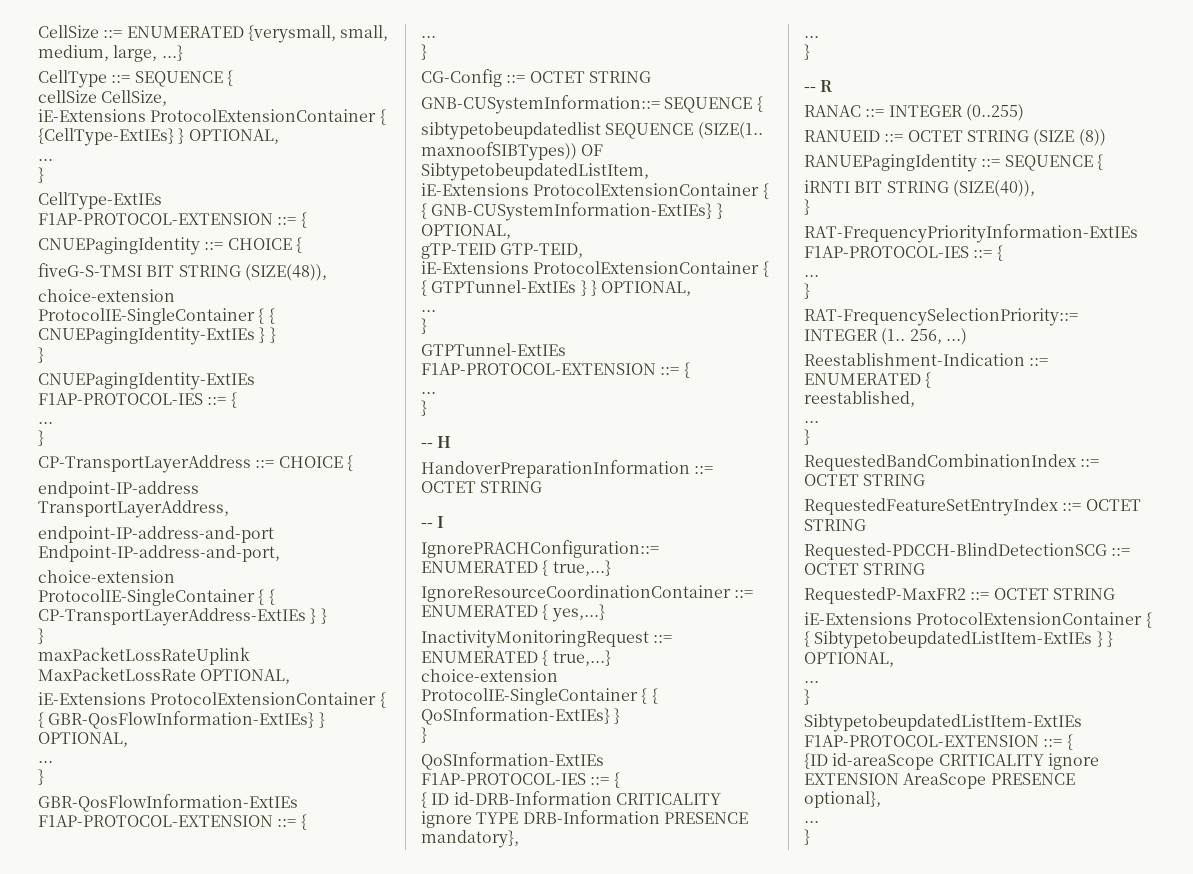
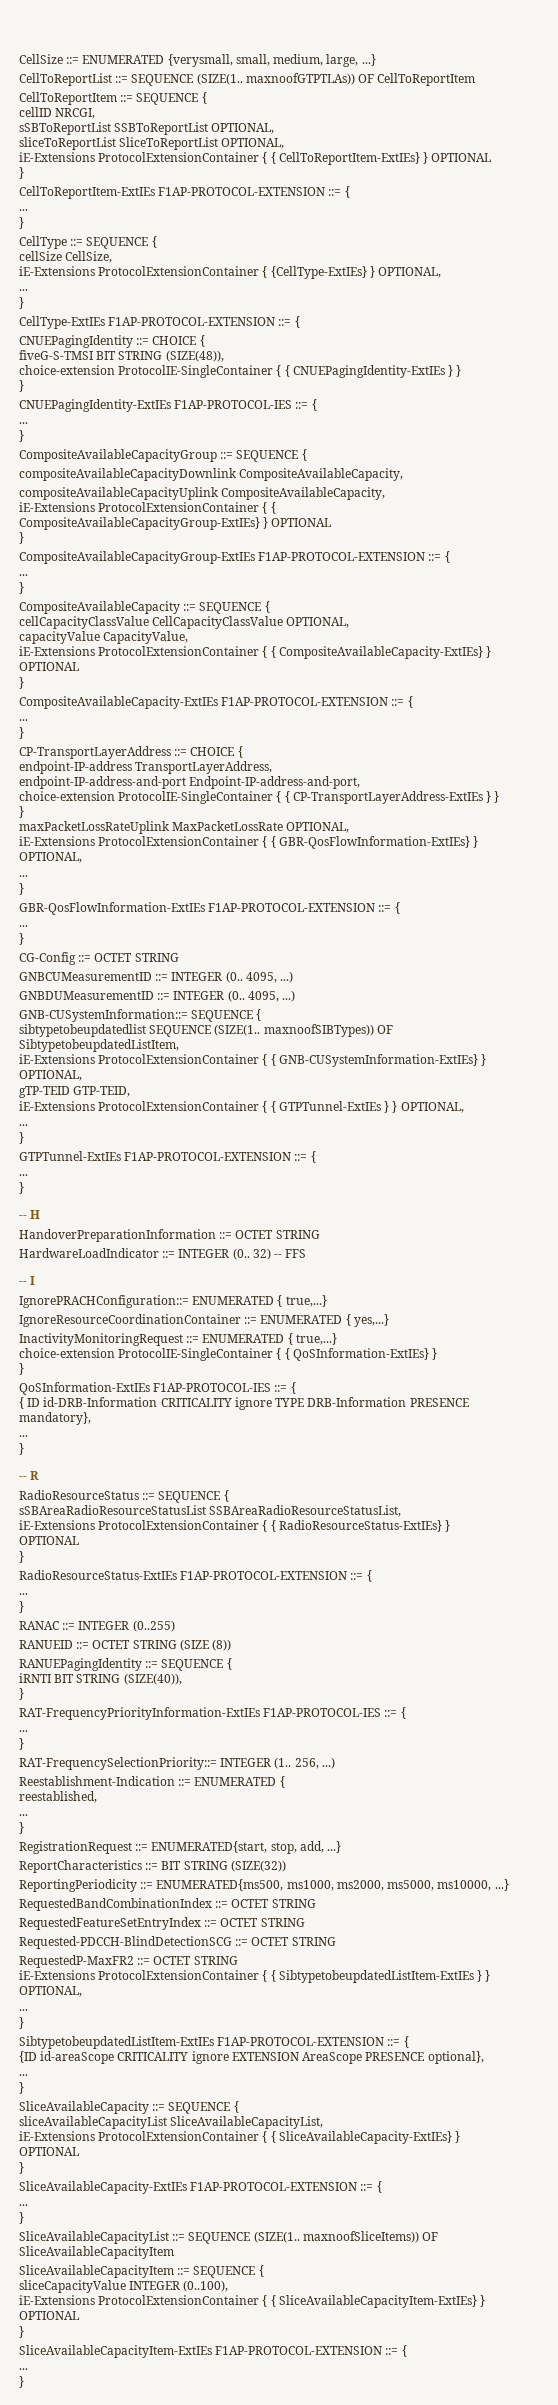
(183, 53) none -> [19,73,476,86] [19,92,207,105] [19,107,96,119] [19,122,275,135] [19,137,285,150] [19,152,492,165] [19,167,24,179] [19,186,350,199] [19,209,28,211] [19,217,24,229] // CellToReportList ::= SEQUENCE (SIZE(1.. maxnoofGTPTLAs)) OF CellToReportItem // CellToReportItem ::= SEQUENCE { // cellID NRCGI, // sSBToReportList SSBToReportList OPTIONAL, // sliceToReportList SliceToReportList OPTIONAL, // iE-Extensions ProtocolExtensionContainer { { CellToReportItem-ExtIEs} } OPTIONAL // } // CellToReportItem-ExtIEs F1AP-PROTOCOL-EXTENSION ::= { // ... // }
(44, 438) none -> [19,449,307,462] [19,468,404,481] [19,487,386,500] [19,502,276,514] [19,517,332,530] [19,532,24,544] [19,551,450,564] [19,574,28,576] [19,582,24,594] [19,601,270,614] [19,616,350,629] [19,631,189,644] [19,646,492,659] [19,662,79,671] [19,677,24,689] [19,696,413,709] [19,719,28,721] [19,727,24,739] // CompositeAvailableCapacityGroup ::= SEQUENCE { // compositeAvailableCapacityDownlink CompositeAvailableCapacity, // compositeAvailableCapacityUplink CompositeAvailableCapacity, // iE-Extensions ProtocolExtensionContainer { { CompositeAvailableCapacityGroup-ExtIEs} } OPTIONAL // } // CompositeAvailableCapacityGroup-ExtIEs F1AP-PROTOCOL-EXTENSION ::= { // ... // } // CompositeAvailableCapacity ::= SEQUENCE { // cellCapacityClassValue CellCapacityClassValue OPTIONAL, // capacityValue CapacityValue, // iE-Extensions ProtocolExtensionContainer { { CompositeAvailableCapacity-ExtIEs} } OPTIONAL // } // CompositeAvailableCapacity-ExtIEs F1AP-PROTOCOL-EXTENSION ::= { // ... // }
(651, 77) none -> [19,971,294,983] [19,990,296,1002] // GNBCUMeasurementID ::= INTEGER (0.. 4095, ...) // GNBDUMeasurementID ::= INTEGER (0.. 4095, ...)
(543, 487) none -> [19,1248,307,1260] // HardwareLoadIndicator ::= INTEGER (0.. 32) -- FFS
(833, 86) none -> [19,1490,229,1503] [19,1505,402,1517] [19,1520,451,1532] [19,1536,79,1545] [19,1551,24,1563] [19,1570,372,1582] [19,1593,28,1595] [19,1601,24,1613] // RadioResourceStatus ::= SEQUENCE { // sSBAreaRadioResourceStatusList SSBAreaRadioResourceStatusList, // iE-Extensions ProtocolExtensionContainer { { RadioResourceStatus-ExtIEs} } OPTIONAL // } // RadioResourceStatus-ExtIEs F1AP-PROTOCOL-EXTENSION ::= { // ... // }
(810, 437) none -> [19,1841,342,1854] [19,1860,286,1873] [19,1879,509,1892] // RegistrationRequest ::= ENUMERATED{start, stop, add, ...} // ReportCharacteristics ::= BIT STRING (SIZE(32)) // ReportingPeriodicity ::= ENUMERATED{ms500, ms1000, ms2000, ms5000, ms10000, ...}
(810, 837) none -> [19,2101,239,2114] [19,2116,324,2129] [19,2131,461,2144] [19,2147,79,2156] [19,2162,24,2174] [19,2181,382,2194] [19,2204,28,2206] [19,2212,24,2224] [19,2231,439,2244] [19,2246,174,2259] [19,2265,264,2278] [19,2280,229,2293] [19,2295,486,2308] [19,2311,79,2320] [19,2326,24,2338] [19,2345,407,2358] [19,2368,28,2370] [19,2376,24,2388] // SliceAvailableCapacity ::= SEQUENCE { // sliceAvailableCapacityList SliceAvailableCapacityList, // iE-Extensions ProtocolExtensionContainer { { SliceAvailableCapacity-ExtIEs} } OPTIONAL // } // SliceAvailableCapacity-ExtIEs F1AP-PROTOCOL-EXTENSION ::= { // ... // } // SliceAvailableCapacityList ::= SEQUENCE (SIZE(1.. maxnoofSliceItems)) OF SliceAvailableCapacityItem // SliceAvailableCapacityItem ::= SEQUENCE { // sliceCapacityValue INTEGER (0..100), // iE-Extensions ProtocolExtensionContainer { { SliceAvailableCapacityItem-ExtIEs} } OPTIONAL // } // SliceAvailableCapacityItem-ExtIEs F1AP-PROTOCOL-EXTENSION ::= { // ... // }

